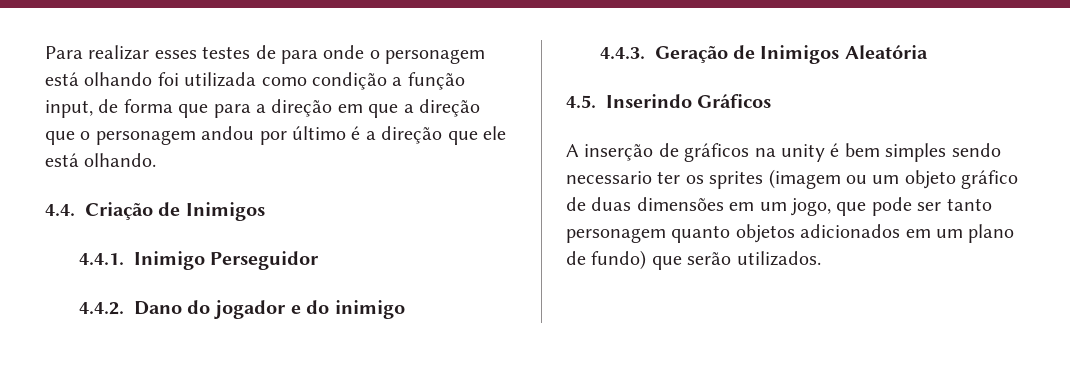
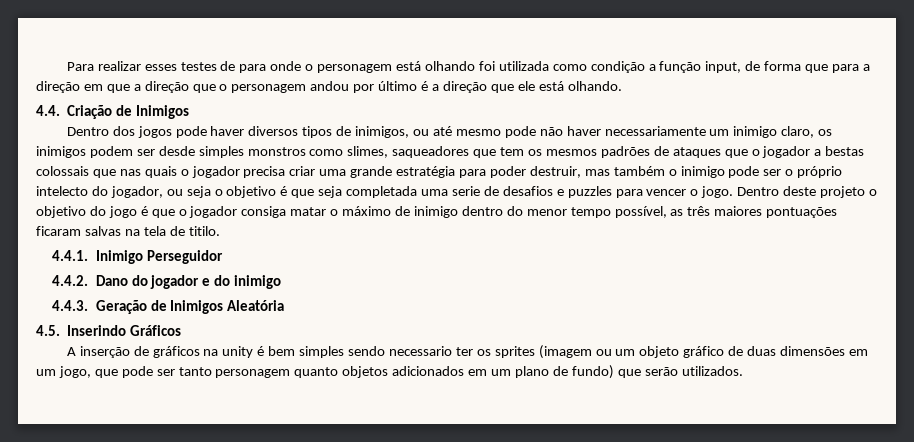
(265, 211) none -> [66,126,833,138] [36,146,865,158] [36,166,843,178] [36,186,877,198] [36,206,838,218] [36,226,220,236] // Dentro dos jogos pode haver diversos tipos de inimigos, ou até mesmo pode não haver necessariamente um inimigo claro, os inimigos podem ser desde simples monstros como slimes, saqueadores que tem os mesmos padrões de ataques que o jogador a bestas colossais que nas quais o jogador precisa criar uma grande estratégia para poder destruir, mas também o inimigo pode ser o próprio intelecto do jogador, ou seja o objetivo é que seja completada uma serie de desafios e puzzles para vencer o jogo. Dentro deste projeto o objetivo do jogo é que o jogador consiga matar o máximo de inimigo dentro do menor tempo possível, as três maiores pontuações ficaram salvas na tela de titilo.

